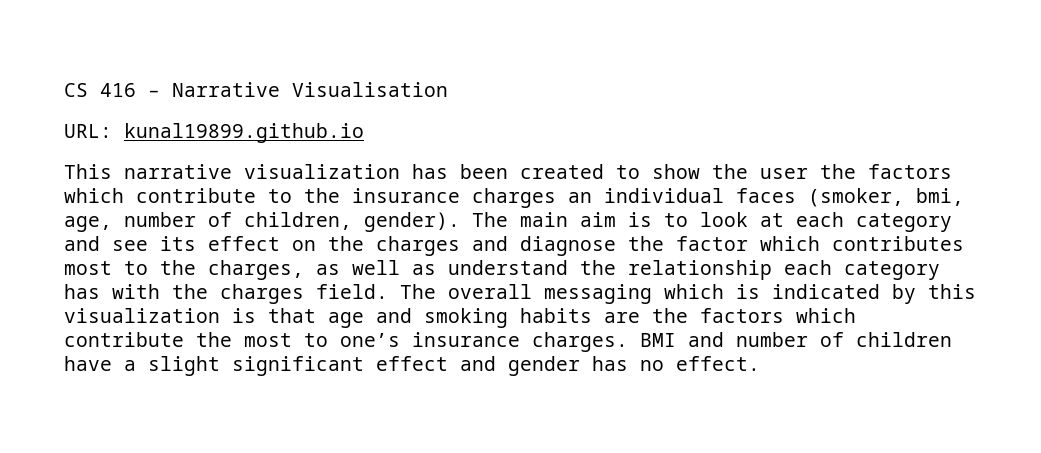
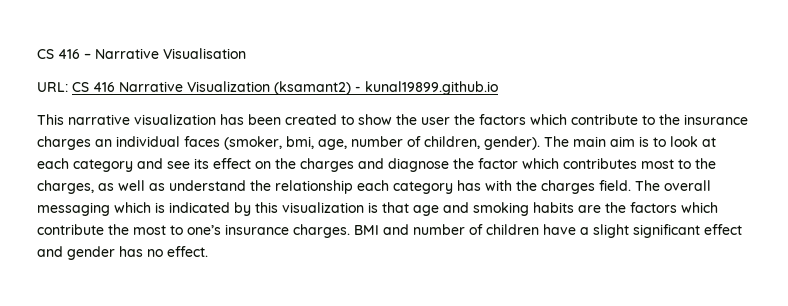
(112, 131) none -> [72,81,361,95] CS 416 Narrative Visualization (ksamant2) -

